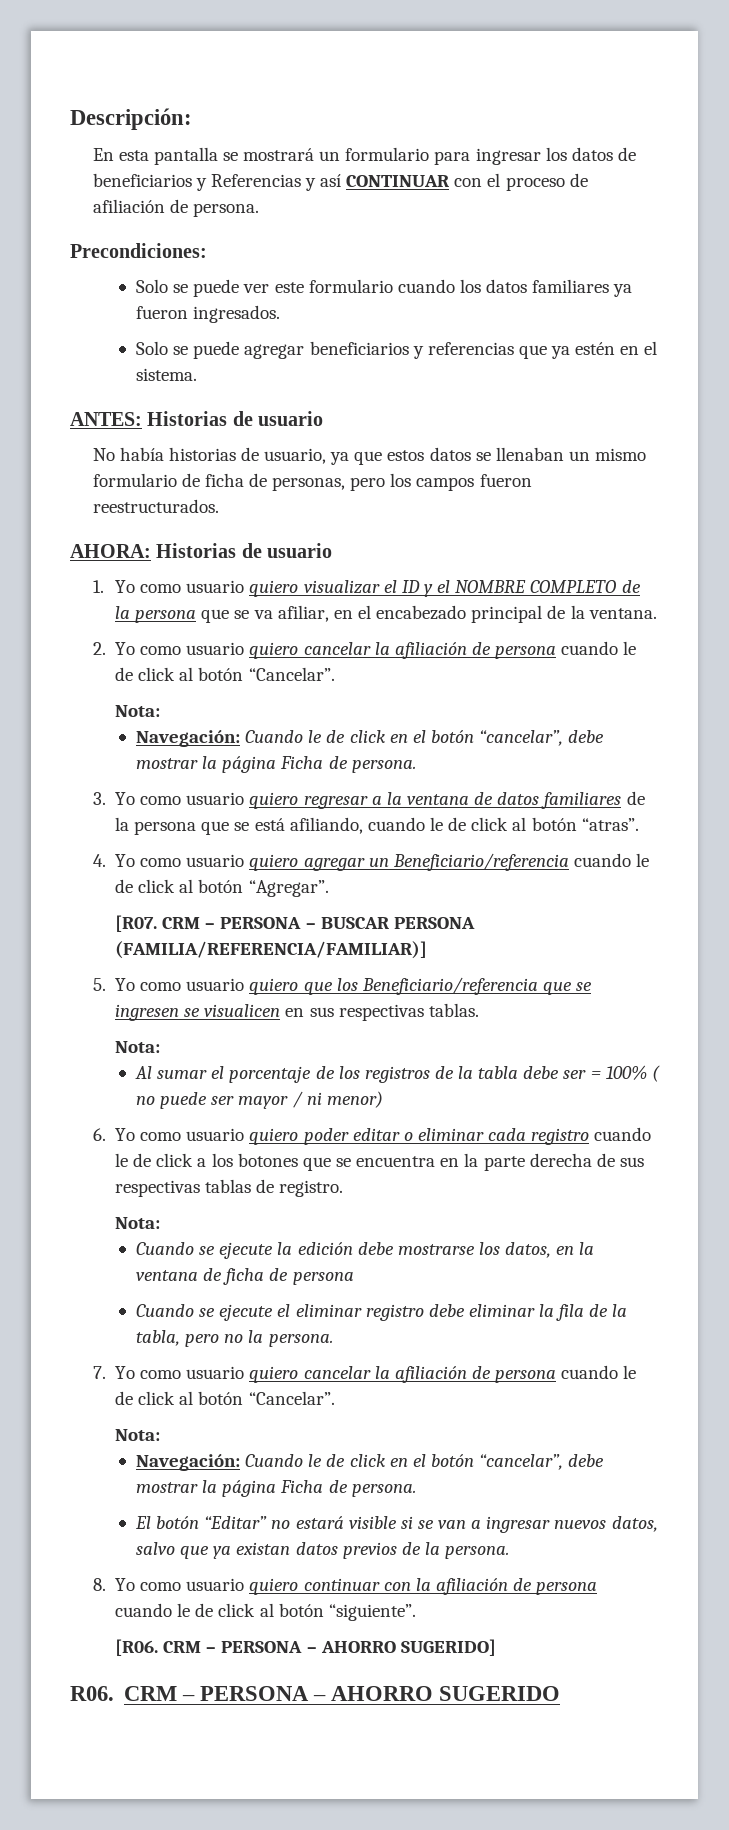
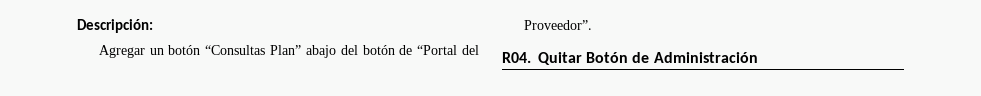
[92,147,636,165] [92,173,588,191] [92,199,259,217] [70,243,207,258] [135,279,633,297] [135,305,281,323] [135,341,658,359] [135,368,197,381] [70,411,324,426] [92,447,647,465] [92,473,532,491] [92,499,219,513] [70,543,333,558] [92,580,641,597] [115,605,657,623] [92,641,637,659] [115,667,335,681] [115,705,161,717] [135,730,605,747] [135,756,416,773] [92,791,645,809] [115,817,639,835] [92,853,650,871] [115,879,329,897] [115,915,475,932] [115,941,428,959] [92,977,593,995] [115,1003,479,1021] [115,1041,161,1053] [134,1065,660,1083] [135,1091,383,1109] [92,1127,652,1145] [115,1153,644,1171] [115,1179,344,1197] [115,1217,161,1229] [135,1242,595,1259] [135,1268,354,1285] [135,1304,628,1321] [135,1330,333,1347] [92,1365,637,1383] [115,1391,335,1405] [115,1429,161,1441] [135,1454,605,1471] [135,1480,416,1497] [134,1516,658,1533] [135,1542,510,1559] [92,1578,598,1595] [115,1603,416,1621] [115,1639,496,1656] [70,1686,560,1701] En esta pantalla se mostrará un formulario para ingresar los datos de beneficiarios y Referencias y así CONTINUAR con el proceso de afiliación de persona. // Precondiciones: // Solo se puede ver este formulario cuando los datos familiares ya fueron ingresados. // Solo se puede agregar beneficiarios y referencias que ya estén en el sistema. // ANTES: Historias de usuario // No había historias de usuario, ya que estos datos se llenaban un mismo formulario de ficha de personas, pero los campos fueron reestructurados. // AHORA: Historias de usuario // 1. Yo como usuario quiero visualizar el ID y el NOMBRE COMPLETO de la persona que se va afiliar, en el encabezado principal de la ventana. // 2. Yo como usuario quiero cancelar la afiliación de persona cuando le de click al botón “Cancelar”. // Nota: // Navegación: Cuando le de click en el botón “cancelar”, debe mostrar la página Ficha de persona. // 3. Yo como usuario quiero regresar a la ventana de datos familiares de la persona que se está afiliando, cuando le de click al botón “atras”. // 4. Yo como usuario quiero agregar un Beneficiario/referencia cuando le de click al botón “Agregar”. // [R07. CRM – PERSONA – BUSCAR PERSONA (FAMILIA/REFERENCIA/FAMILIAR)] // 5. Yo como usuario quiero que los Beneficiario/referencia que se ingresen se visualicen en sus respectivas tablas. // Nota: // Al sumar el porcentaje de los registros de la tabla debe ser = 100% ( no puede ser mayor / ni menor) // 6. Yo como usuario quiero poder editar o eliminar cada registro cuando le de click a los botones que se encuentra en la parte derecha de sus respectivas tablas de registro. // Nota: // Cuando se ejecute la edición debe mostrarse los datos, en la ventana de ficha de persona // Cuando se ejecute el eliminar registro debe eliminar la fila de la tabla, pero no la persona. // 7. Yo como usuario quiero cancelar la afiliación de persona cuando le de click al botón “Cancelar”. // Nota: // Navegación: Cuando le de click en el botón “cancelar”, debe mostrar la página Ficha de persona. // El botón “Editar” no estará visible si se van a ingresar nuevos datos, salvo que ya existan datos previos de la persona. // 8. Yo como usuario quiero continuar con la afiliación de persona cuando le de click al botón “siguiente”. // [R06. CRM – PERSONA – AHORRO SUGERIDO] // R06. CRM – PERSONA – AHORRO SUGERIDO -> [98,45,479,58] [523,20,592,30] [502,52,758,65] Agregar un botón “Consultas Plan” abajo del botón de “Portal del Proveedor”. // R04. Quitar Botón de Administración

